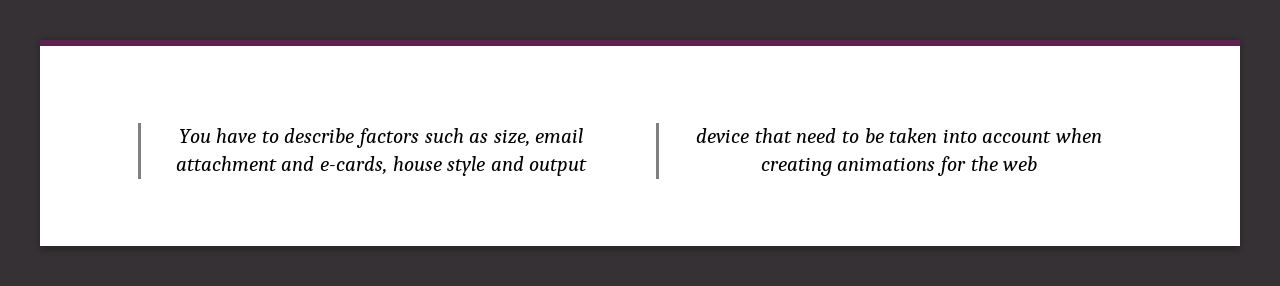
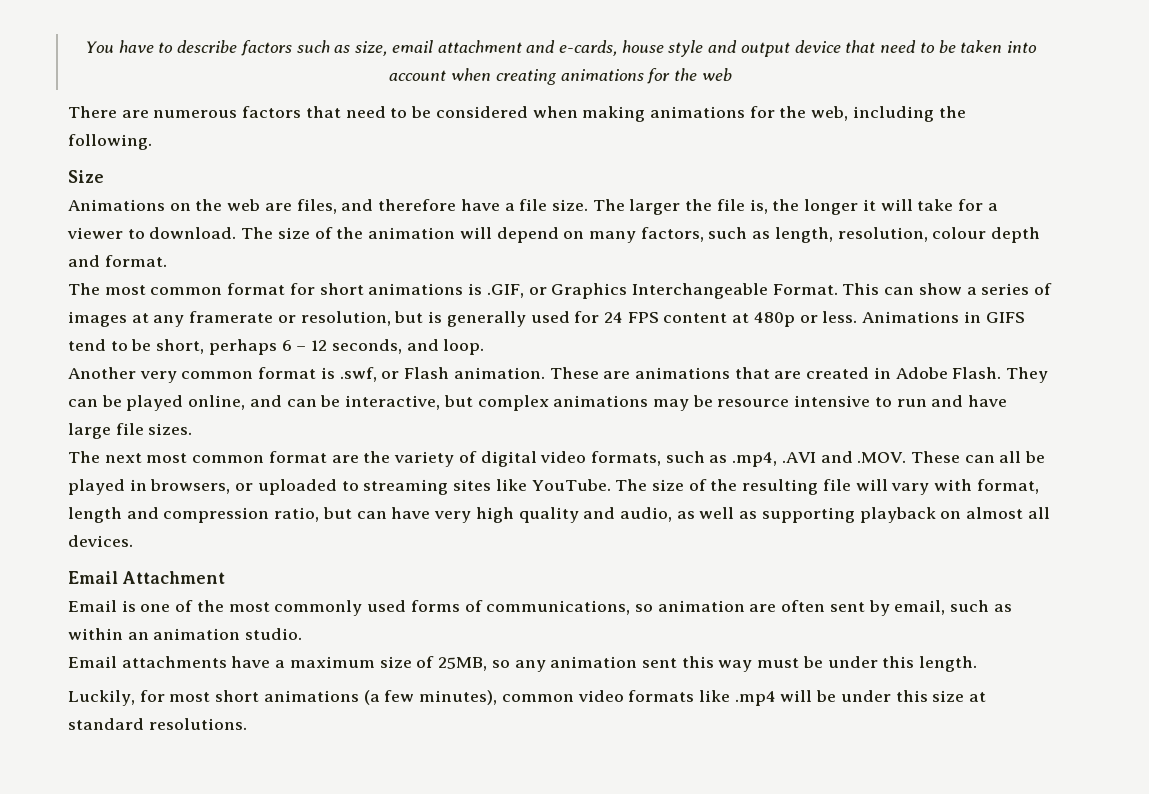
(1038, 163) none -> [68,106,966,122] [68,134,152,150] [68,170,104,183] [68,199,998,215] [67,227,1041,243] [68,255,167,267] [68,283,1053,299] [68,311,1025,327] [68,339,485,355] [68,367,1049,383] [68,395,1008,411] [68,423,193,439] [68,451,1046,467] [68,479,1039,495] [68,507,1050,523] [68,535,133,547] [68,571,225,584] [68,600,1012,616] [68,628,303,640] [68,656,978,672] [68,690,987,706] [68,718,247,730] // There are numerous factors that need to be considered when making animations for the web, including the following. // Size // Animations on the web are files, and therefore have a file size. The larger the file is, the longer it will take for a viewer to download. The size of the animation will depend on many factors, such as length, resolution, colour depth and format. // The most common format for short animations is .GIF, or Graphics Interchangeable Format. This can show a series of images at any framerate or resolution, but is generally used for 24 FPS content at 480p or less. Animations in GIFS tend to be short, perhaps 6 – 12 seconds, and loop. // Another very common format is .swf, or Flash animation. These are animations that are created in Adobe Flash. They can be played online, and can be interactive, but complex animations may be resource intensive to run and have large file sizes. // The next most common format are the variety of digital video formats, such as .mp4, .AVI and .MOV. These can all be played in browsers, or uploaded to streaming sites like YouTube. The size of the resulting file will vary with format, length and compression ratio, but can have very high quality and audio, as well as supporting playback on almost all devices. // Email Attachment // Email is one of the most commonly used forms of communications, so animation are often sent by email, such as within an animation studio. // Email attachments have a maximum size of 25MB, so any animation sent this way must be under this length. // Luckily, for most short animations (a few minutes), common video formats like .mp4 will be under this size at standard resolutions.

